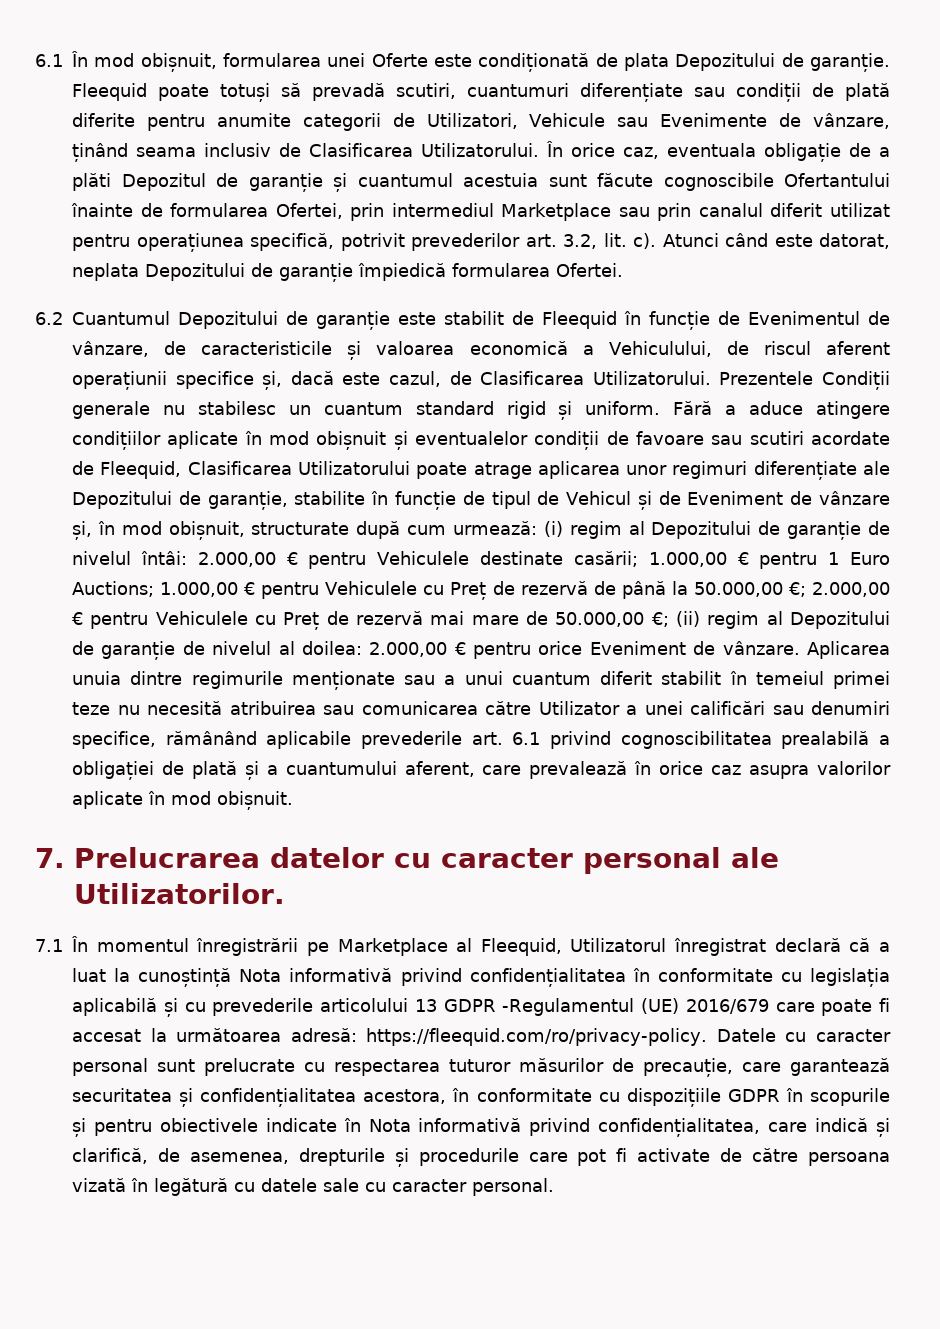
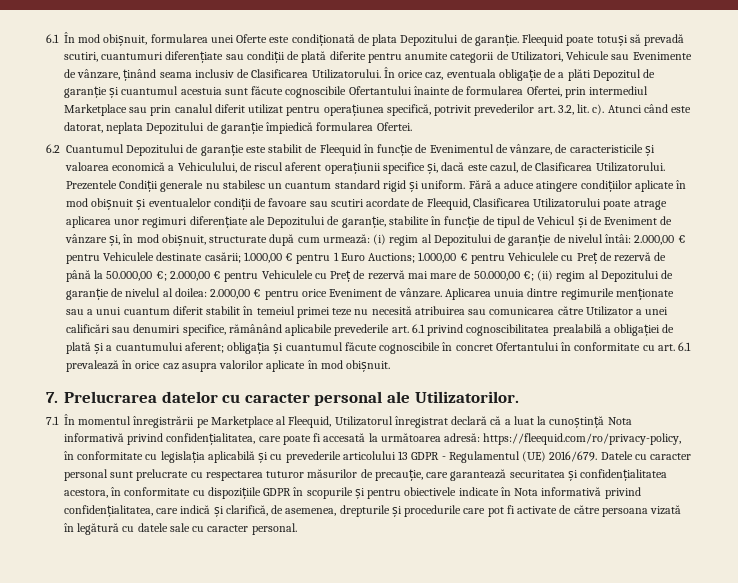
[404,761,522,777] aferent, care -> [184,342,692,354] aferent; obligația și cuantumul făcute cognoscibile în concret Ofertantului în conformitate cu art. 6.1
[469,968,626,987] confidențialitatea -> [166,433,682,445] confidențialitatea, care poate fi accesată la următoarea adresă: https://fleequid.com/ro/privacy-policy,
[502,998,891,1016] [72,1028,708,1046] -Regulamentul (UE) 2016/679 care poate fi accesat la următoarea adresă: https://fleequid.com/ro/privacy-policy. -> [441,451,598,463] - Regulamentul (UE) 2016/679.

